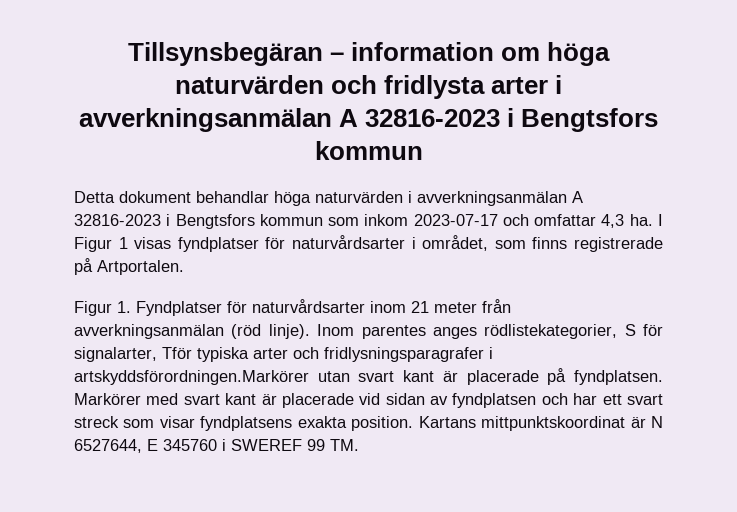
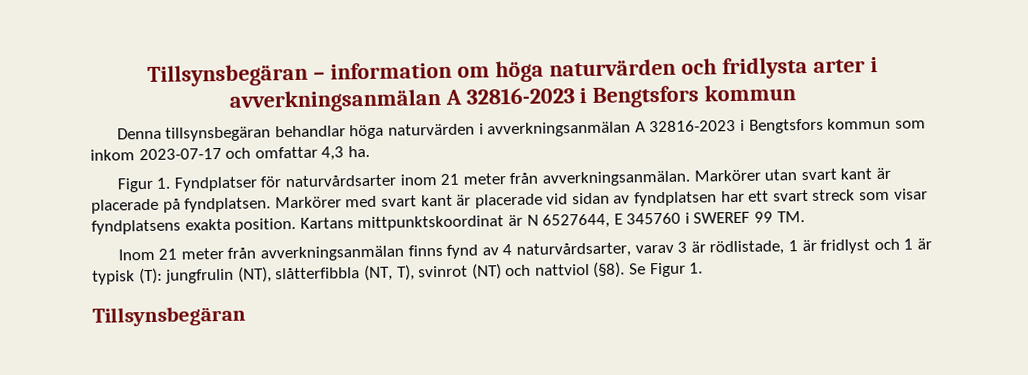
[74,191,191,203] Detta dokument -> [116,126,272,142] Denna tillsynsbegäran
[657,214,663,226] [74,235,664,252] [74,258,184,275] I Figur 1 visas fyndplatser för naturvårdsarter i området, som finns registrerade på Artportalen. -> (370, 151) none
[74,324,663,339] [74,347,493,362] [74,370,309,385] avverkningsanmälan (röd linje). Inom parentes anges rödlistekategorier, S för signalarter, Tför typiska arter och fridlysningsparagrafer i artskyddsförordningen.Markörer -> [542,169,761,187] avverkningsanmälan. Markörer
[541,393,568,405] och -> (718, 199) none
(359, 445) none -> [117,238,932,262] [92,261,704,285] [92,305,246,327] // Inom 21 meter från avverkningsanmälan finns fynd av 4 naturvårdsarter, varav 3 är rödlistade, 1 är fridlyst och 1 är typisk (T): jungfrulin (NT), slåtterfibbla (NT, T), svinrot (NT) och nattviol (§8). Se Figur 1. // Tillsynsbegäran

